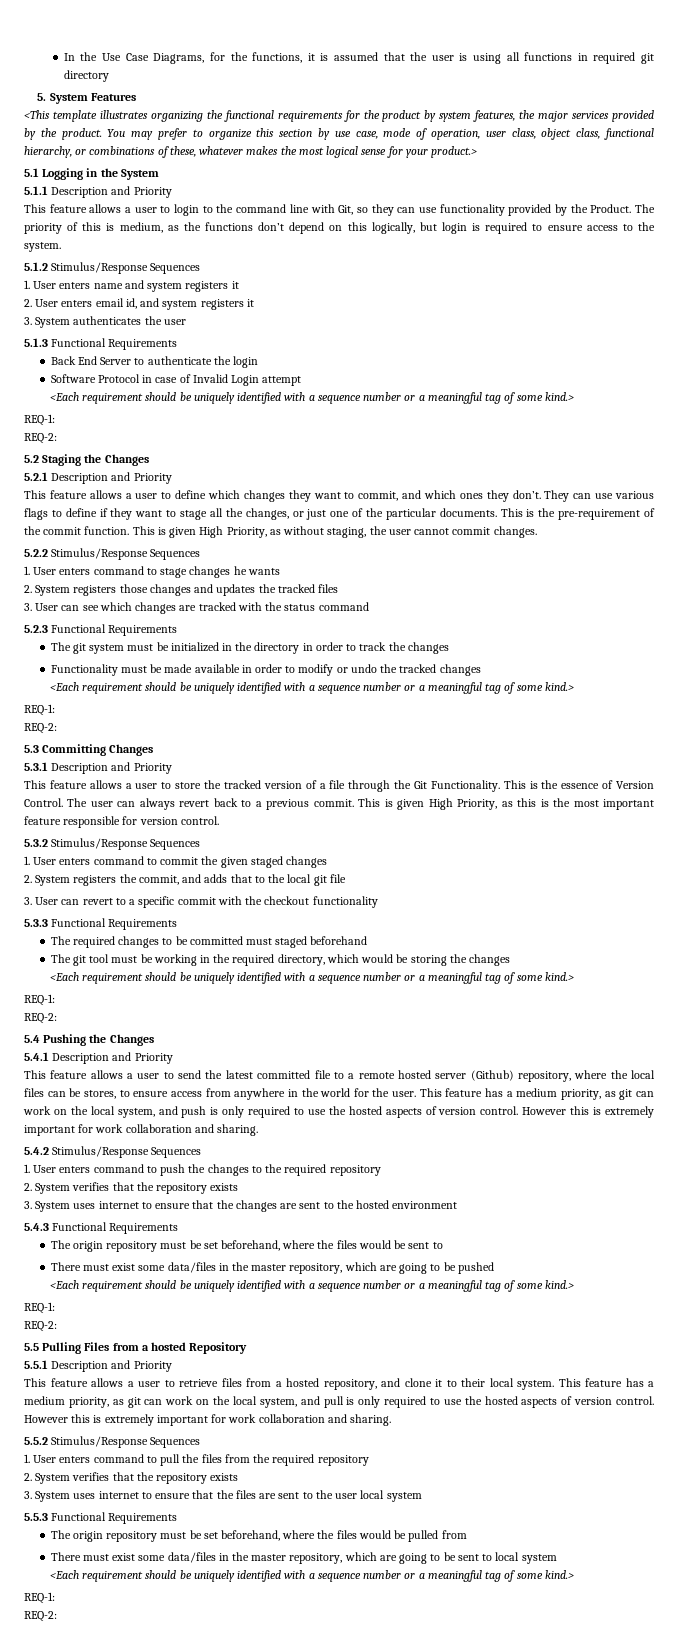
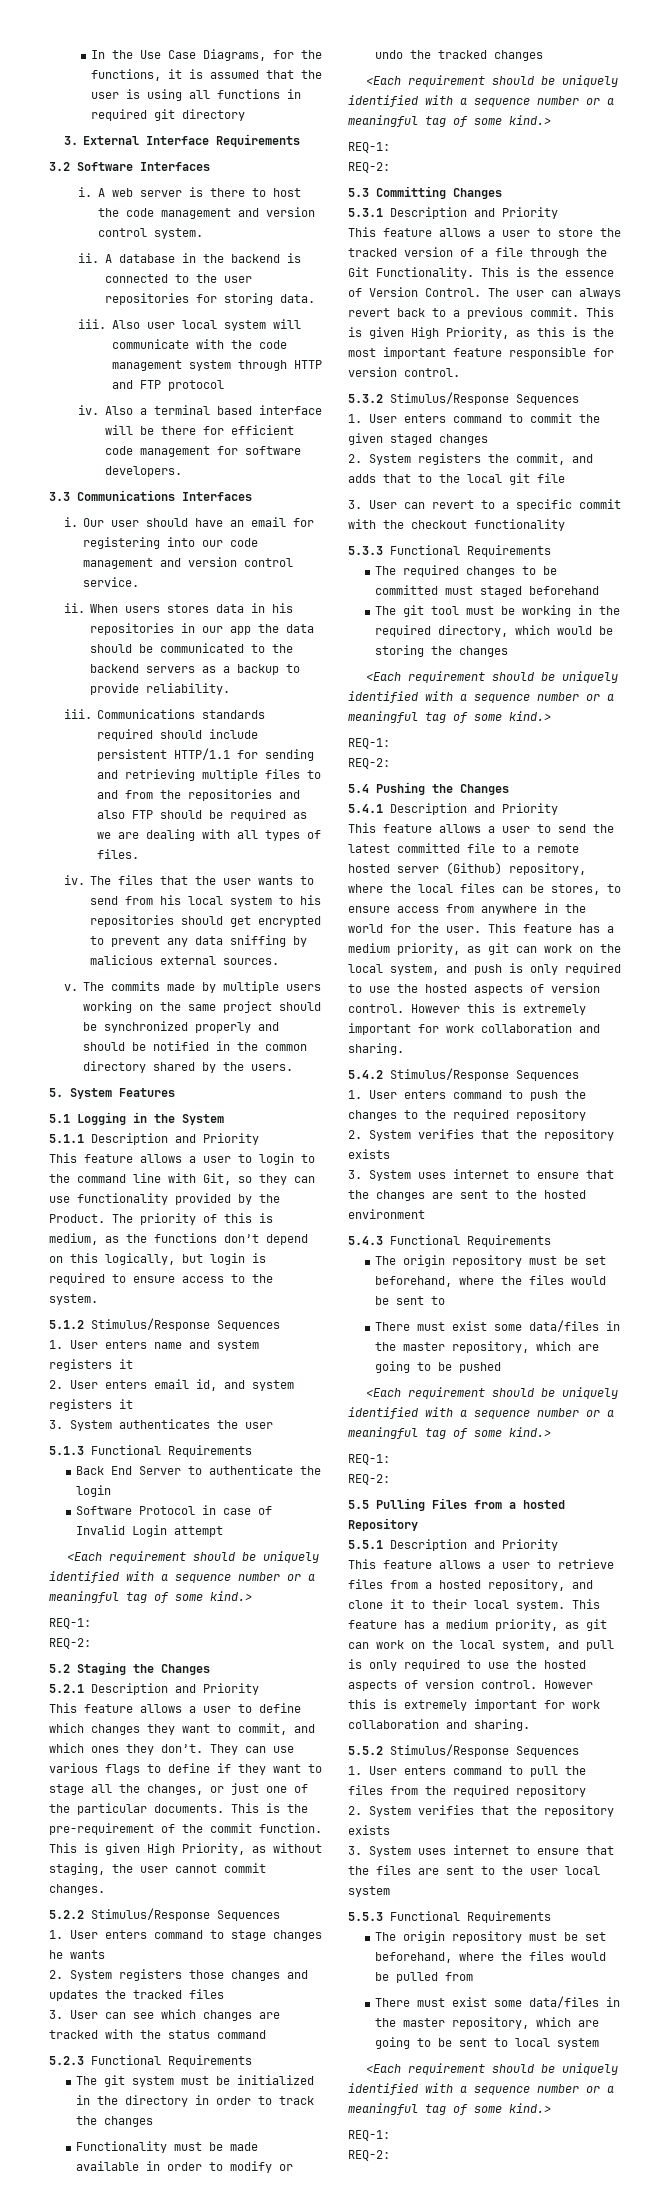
[37,93,136,104] [24,110,654,122] [24,128,654,140] [24,146,478,158] 5. System Features // <This template illustrates organizing the functional requirements for the product by system features, the major services provided by the product. You may prefer to organize this section by use case, mode of operation, user class, object class, functional hierarchy, or combinations of these, whatever makes the most logical sense for your product.> -> [63,134,301,147] [49,162,210,171] [78,187,302,197] [98,207,316,219] [98,228,204,239] [78,253,302,263] [105,274,253,283] [105,293,316,305] [78,319,302,331] [112,339,288,349] [112,360,323,371] [112,380,225,391] [78,405,323,415] [105,425,295,435] [105,446,302,457] [105,466,183,477] [49,490,252,501] [63,517,315,527] [83,537,259,549] [83,557,294,569] [83,577,140,587] [63,603,294,613] [90,623,315,635] [90,643,294,653] [90,664,301,675] [90,683,231,695] [63,709,266,719] [97,729,259,741] [97,748,315,761] [97,769,322,781] [97,789,301,801] [97,809,308,821] [97,829,322,841] [97,849,140,859] [63,875,315,885] [90,895,322,907] [90,915,322,927] [90,935,308,947] [90,955,280,965] [63,981,322,993] [83,1001,322,1013] [83,1021,280,1033] [83,1041,308,1051] [83,1061,294,1073] [49,1088,175,1099] 3. External Interface Requirements // 3.2 Software Interfaces // i. A web server is there to host the code management and version control system. // ii. A database in the backend is connected to the user repositories for storing data. // iii. Also user local system will communicate with the code management system through HTTP and FTP protocol // iv. Also a terminal based interface will be there for efficient code management for software developers. // 3.3 Communications Interfaces // i. Our user should have an email for registering into our code management and version control service. // ii. When users stores data in his repositories in our app the data should be communicated to the backend servers as a backup to provide reliability. // iii. Communications standards required should include persistent HTTP/1.1 for sending and retrieving multiple files to and from the repositories and also FTP should be required as we are dealing with all types of files. // iv. The files that the user wants to send from his local system to his repositories should get encrypted to prevent any data sniffing by malicious external sources. // v. The commits made by multiple users working on the same project should be synchronized properly and should be notified in the common directory shared by the users. // 5. System Features

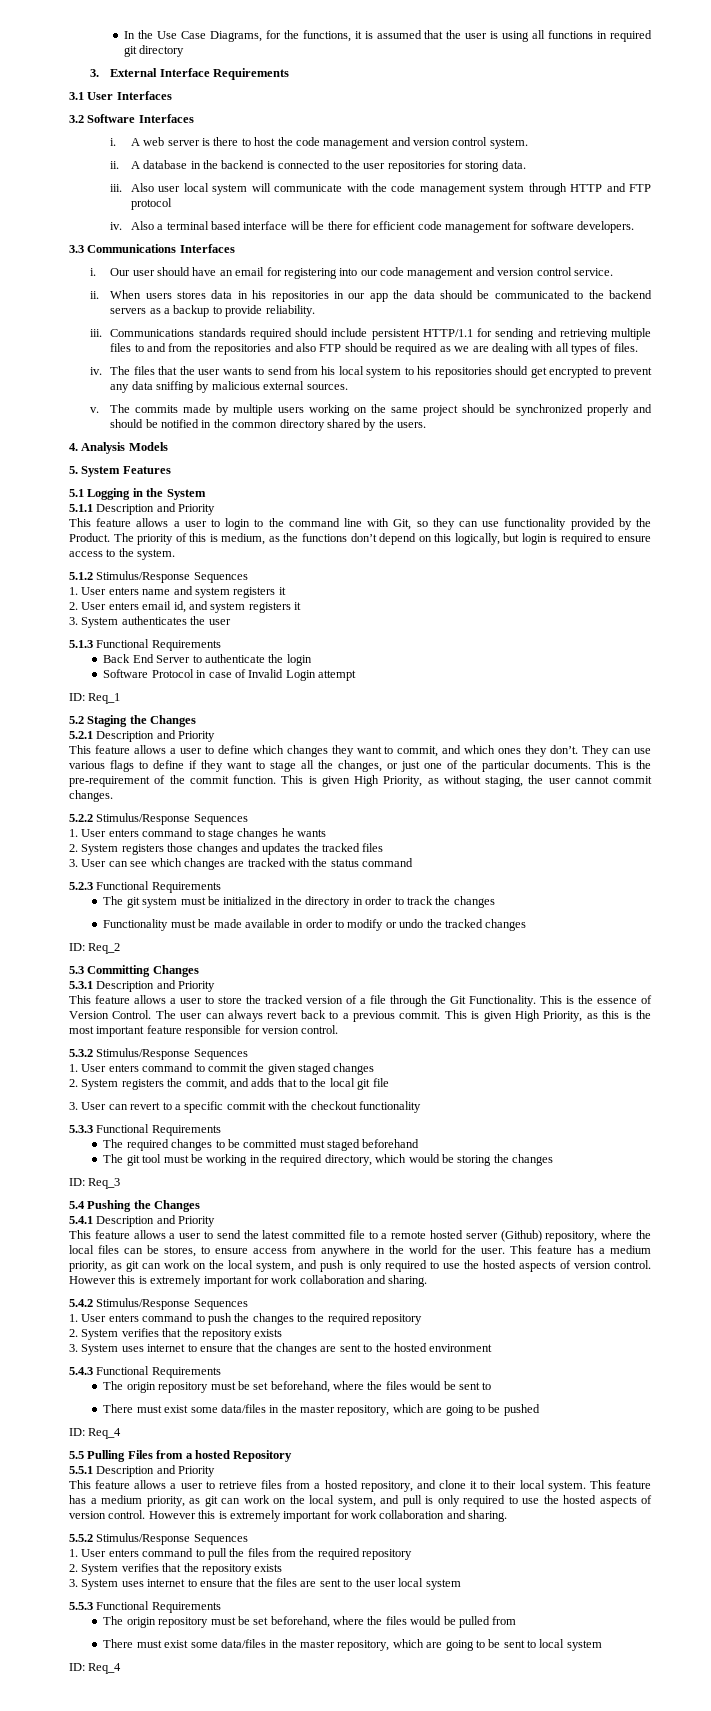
(301, 140) none -> [69,91,172,100] // 3.1 User Interfaces
(294, 1067) none -> [69,442,168,454] // 4. Analysis Models
[67,1551,320,1563] [49,1571,315,1583] [49,1591,252,1603] [49,1618,91,1629] [49,1638,91,1649] <Each requirement should be uniquely identified with a sequence number or a meaningful tag of some kind.> // REQ-1: // REQ-2: -> [69,693,121,704] ID: Req_1
[366,75,619,87] [348,95,614,107] [348,115,551,127] [348,142,390,153] [348,162,390,173] <Each requirement should be uniquely identified with a sequence number or a meaningful tag of some kind.> // REQ-1: // REQ-2: -> [69,943,121,954] ID: Req_2
[366,671,619,683] [348,691,614,703] [348,711,551,723] [348,738,390,749] [348,758,390,769] <Each requirement should be uniquely identified with a sequence number or a meaningful tag of some kind.> // REQ-1: // REQ-2: -> [69,1178,121,1189] ID: Req_3
[366,1387,619,1399] [348,1407,614,1419] [348,1427,551,1439] [348,1454,390,1465] [348,1474,390,1485] <Each requirement should be uniquely identified with a sequence number or a meaningful tag of some kind.> // REQ-1: // REQ-2: -> [69,1428,122,1439] ID: Req_4
[366,2063,619,2075] [348,2083,614,2095] [348,2103,551,2115] [348,2130,390,2141] [348,2150,390,2161] <Each requirement should be uniquely identified with a sequence number or a meaningful tag of some kind.> // REQ-1: // REQ-2: -> [69,1663,122,1674] ID: Req_4

